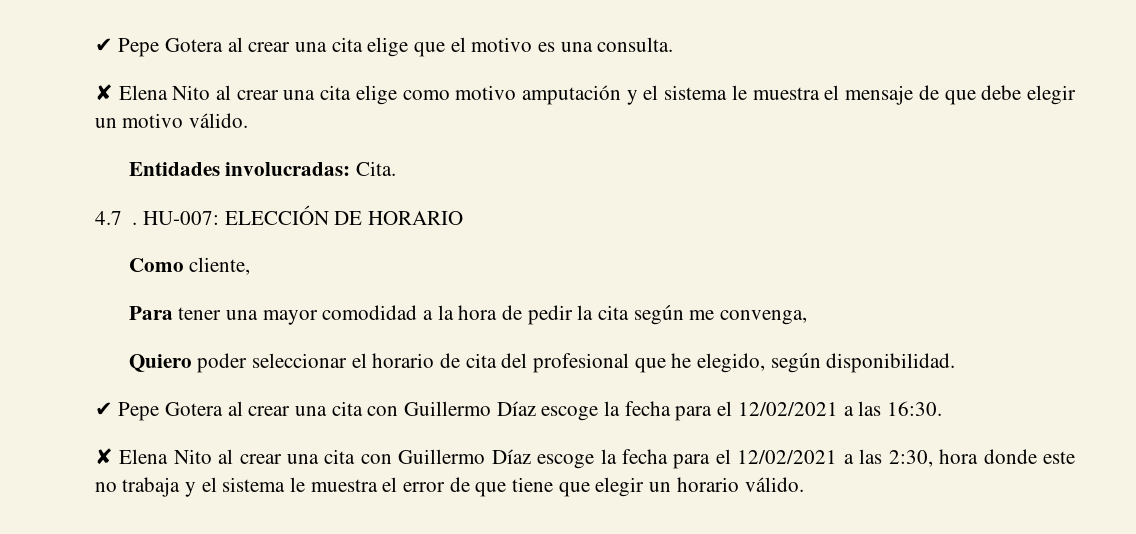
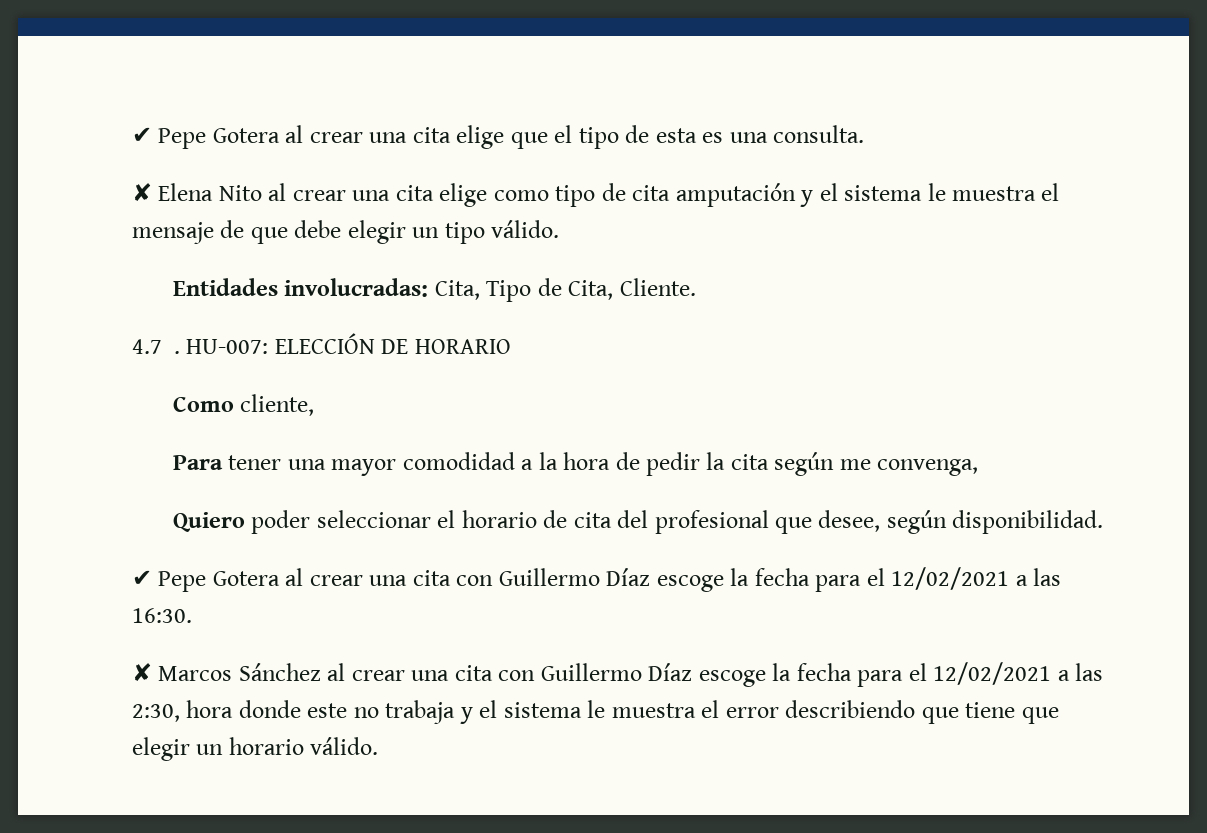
[471,37,533,52] motivo -> [578,125,697,149] tipo de esta
[455,85,517,100] motivo -> [555,183,671,207] tipo de cita
[122,113,184,128] motivo -> [444,222,485,244] tipo
[355,161,396,176] Cita. -> [434,278,696,302] Cita, Tipo de Cita, Cliente.
[671,353,765,373] he elegido, -> [818,510,881,532] desee,
[119,449,212,464] Elena Nito -> [158,663,321,681] Marcos Sánchez
[449,477,470,492] de -> [785,700,916,718] describiendo

